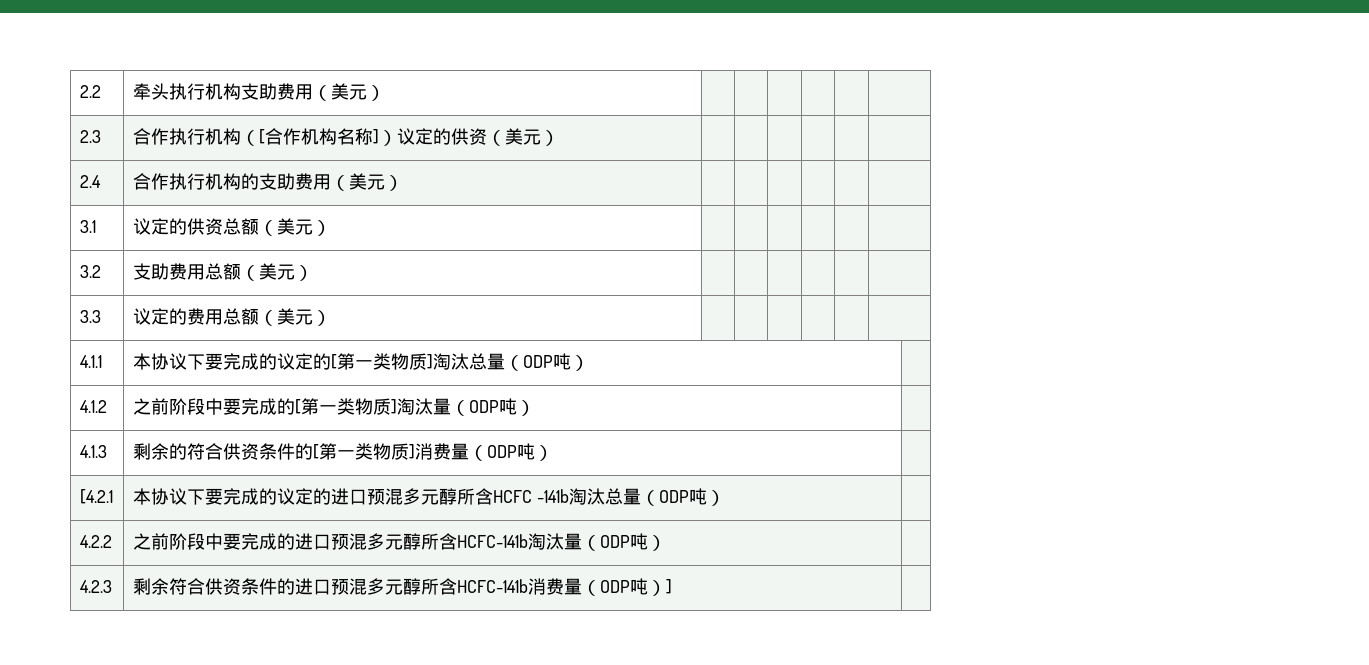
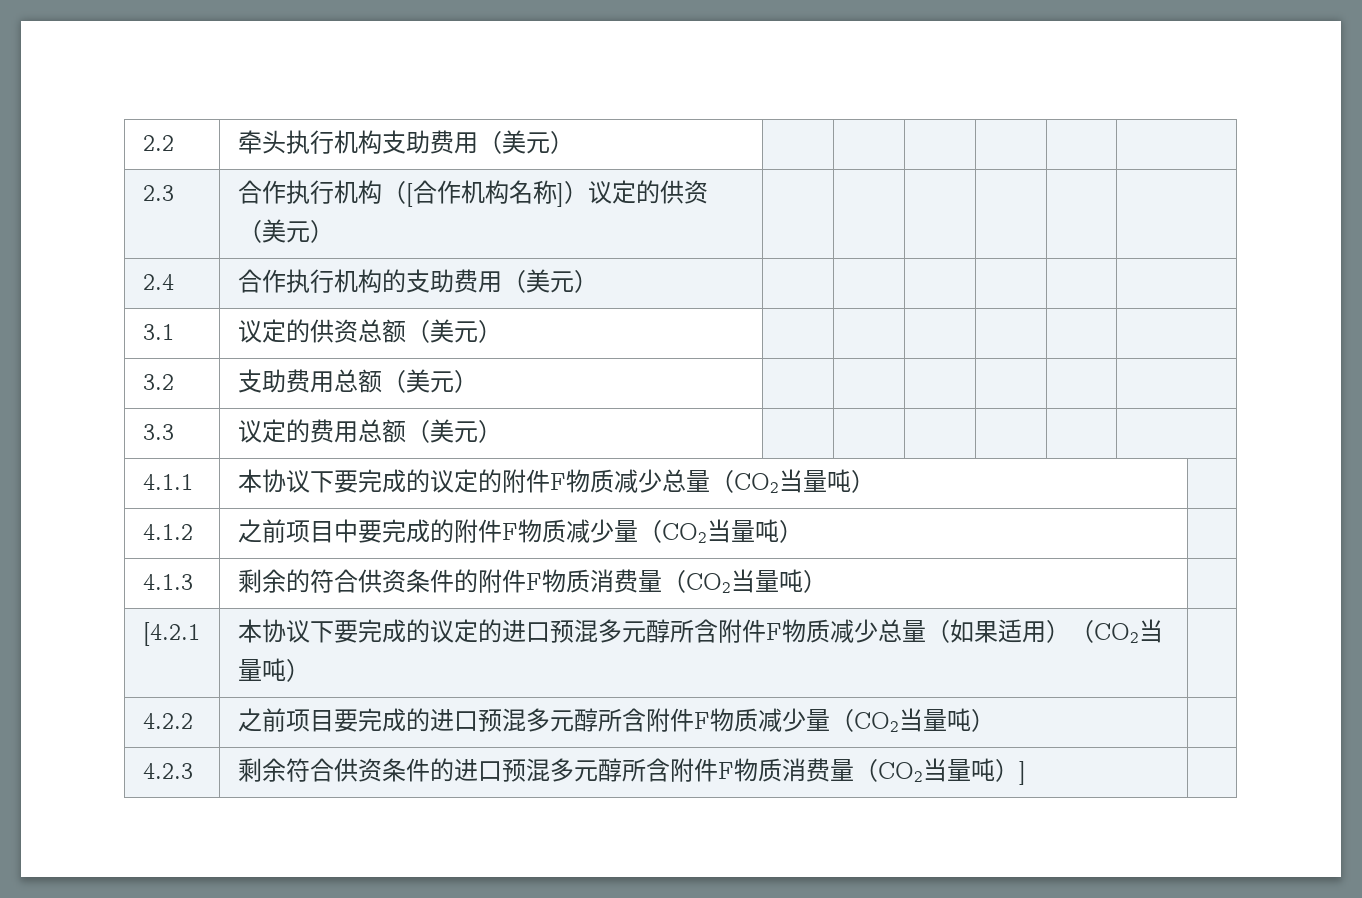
[330,353,553,371] [第一类物质]淘汰总量（ODP -> [501,469,827,493] 附件F物质减少总量（CO2当量
[168,398,499,416] 阶段中要完成的[第一类物质]淘汰量（ODP -> [285,519,755,543] 项目中要完成的附件F物质减少量（CO2当量
[312,443,517,461] [第一类物质]消费量（ODP -> [477,569,779,593] 附件F物质消费量（CO2当量
[492,488,689,506] HCFC -141b淘汰总量（ODP -> [717,619,1163,643] [237,659,262,681] 附件F物质减少总量（如果适用）（CO2当量
[168,533,223,550] 阶段中 -> [285,709,334,732] 项目
[456,533,630,551] HCFC-141b淘汰量（ODP -> [645,708,947,732] 附件F物质减少量（CO2当量
[456,578,630,596] HCFC-141b消费量（ODP -> [669,758,971,782] 附件F物质消费量（CO2当量

